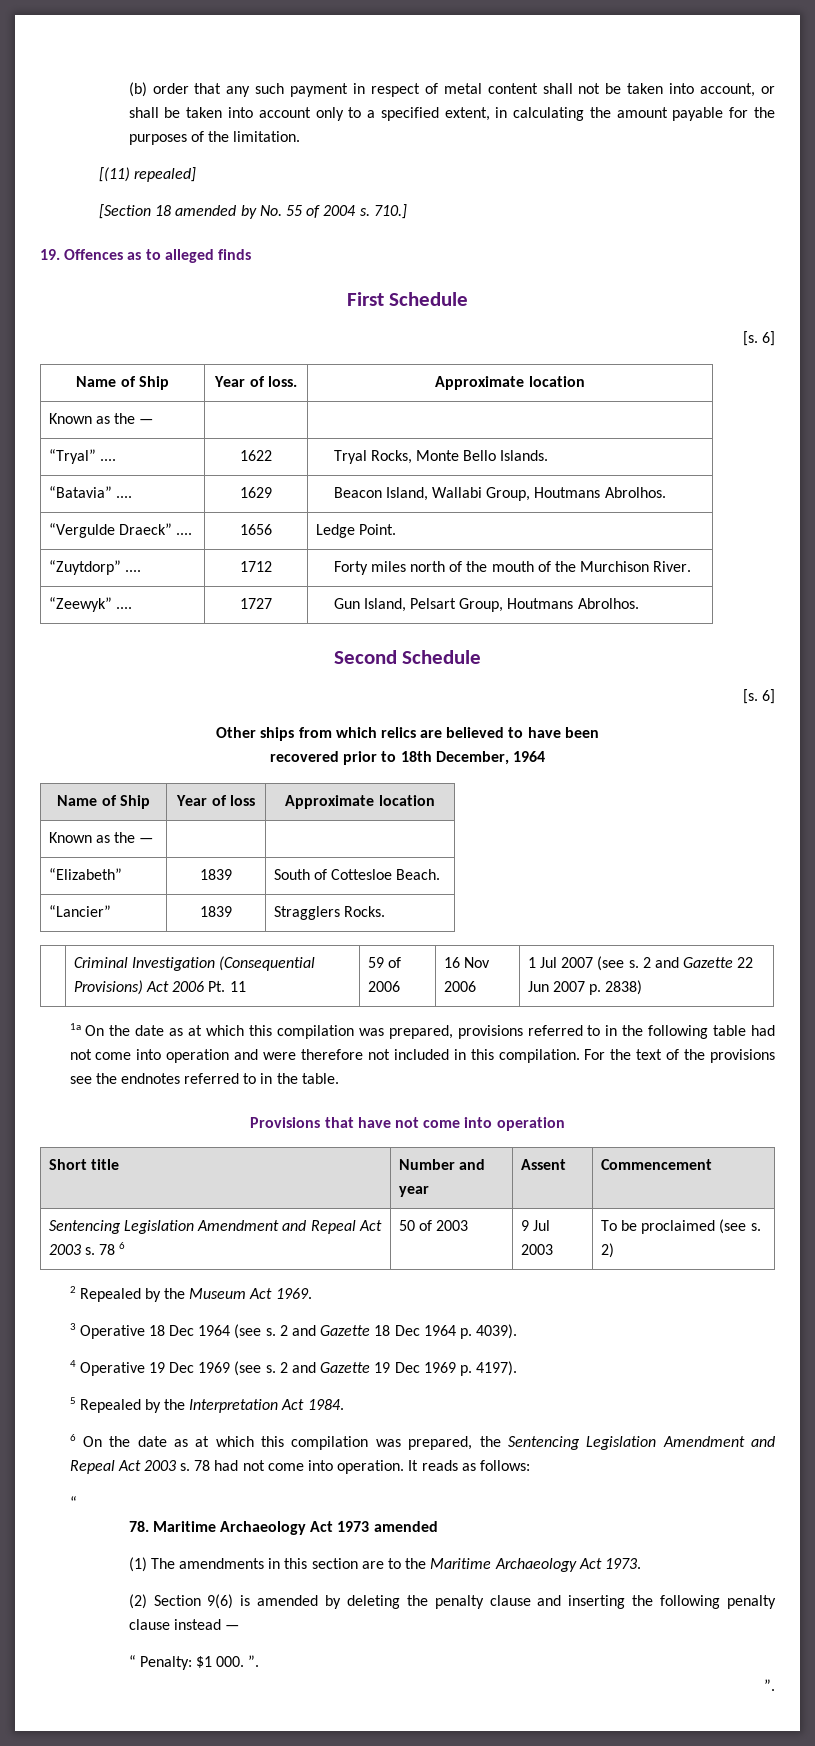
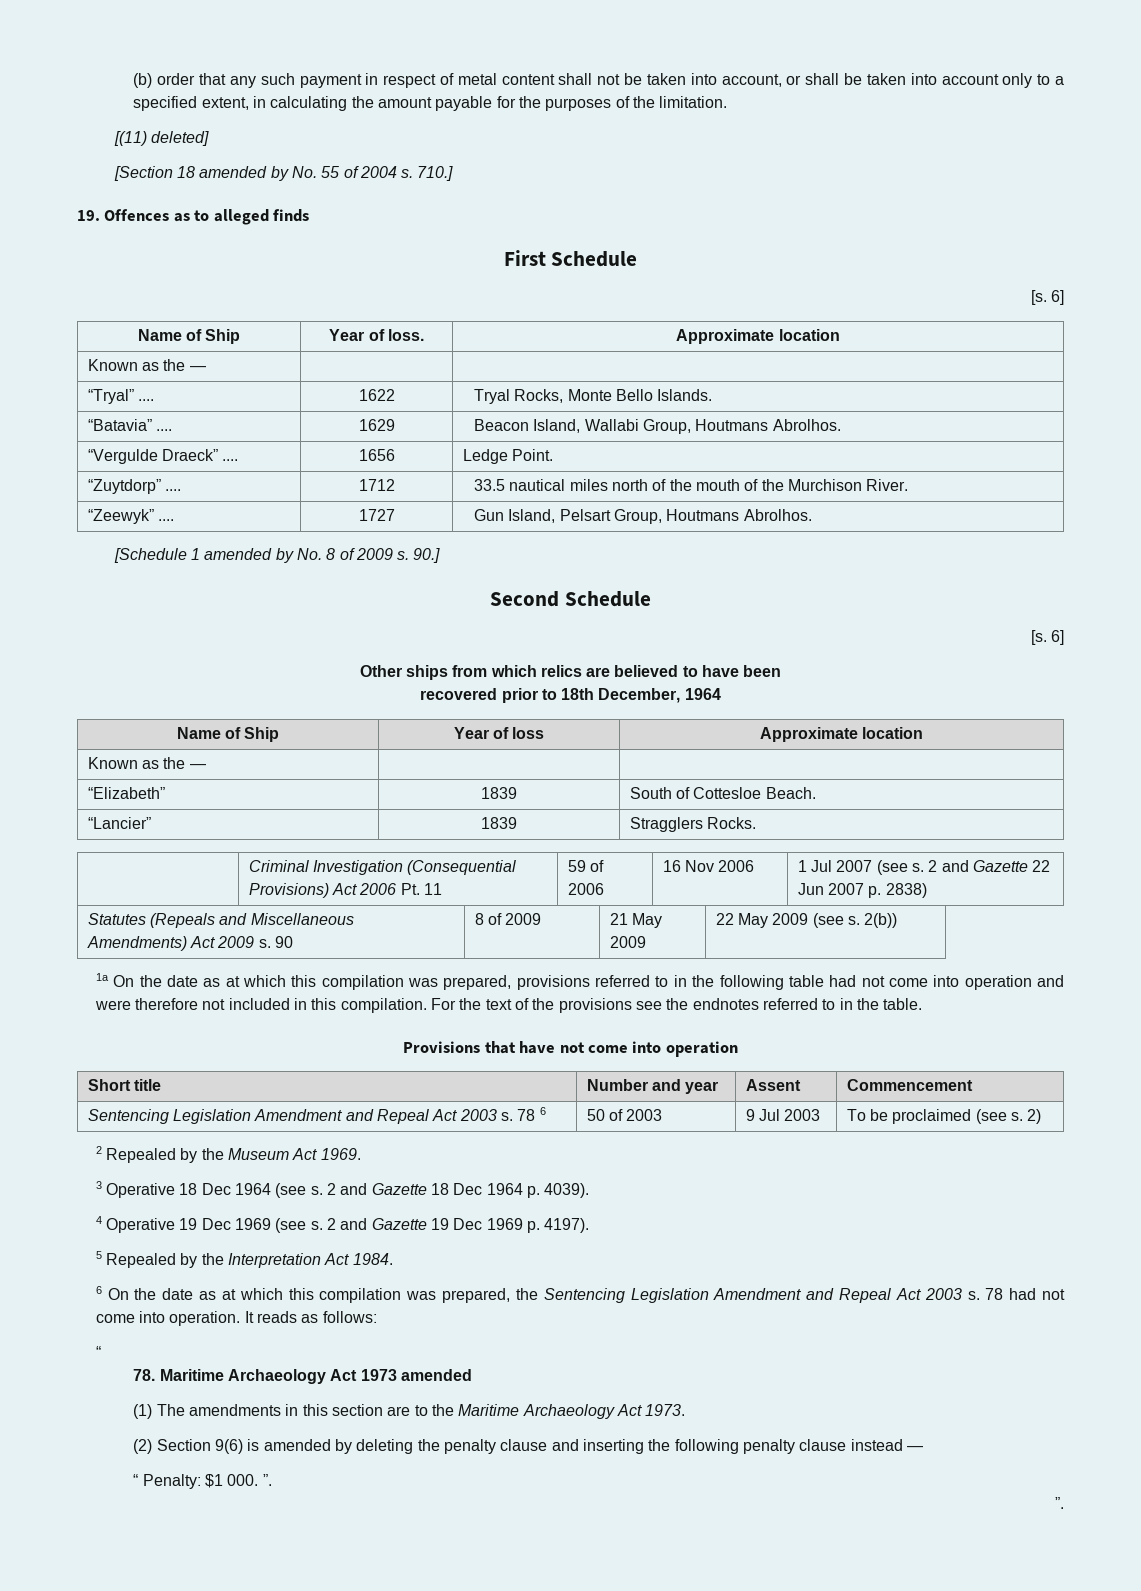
[134,167,197,182] repealed] -> [150,131,209,146] deleted]
[333,561,368,575] Forty -> [474,479,566,491] 33.5 nautical
(639, 603) none -> [113,548,441,563] // [Schedule 1 amended by No. 8 of 2009 s. 90.]
(643, 987) none -> [87,913,354,928] [86,936,294,951] [474,913,542,925] [609,913,663,928] [609,936,646,948] [715,913,898,928] // Statutes (Repeals and Miscellaneous Amendments) Act 2009 s. 90 | 8 of 2009 | 21 May 2009 | 22 May 2009 (see s. 2(b))

